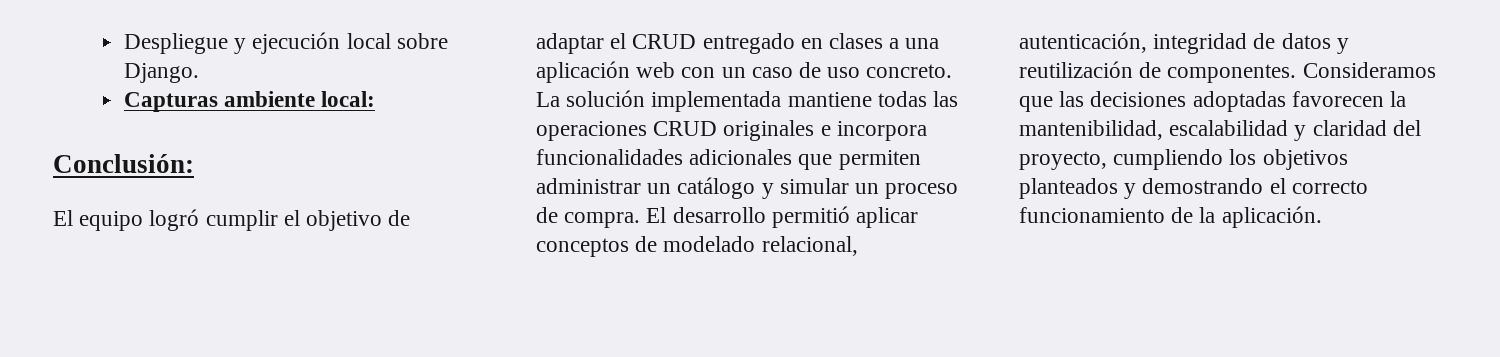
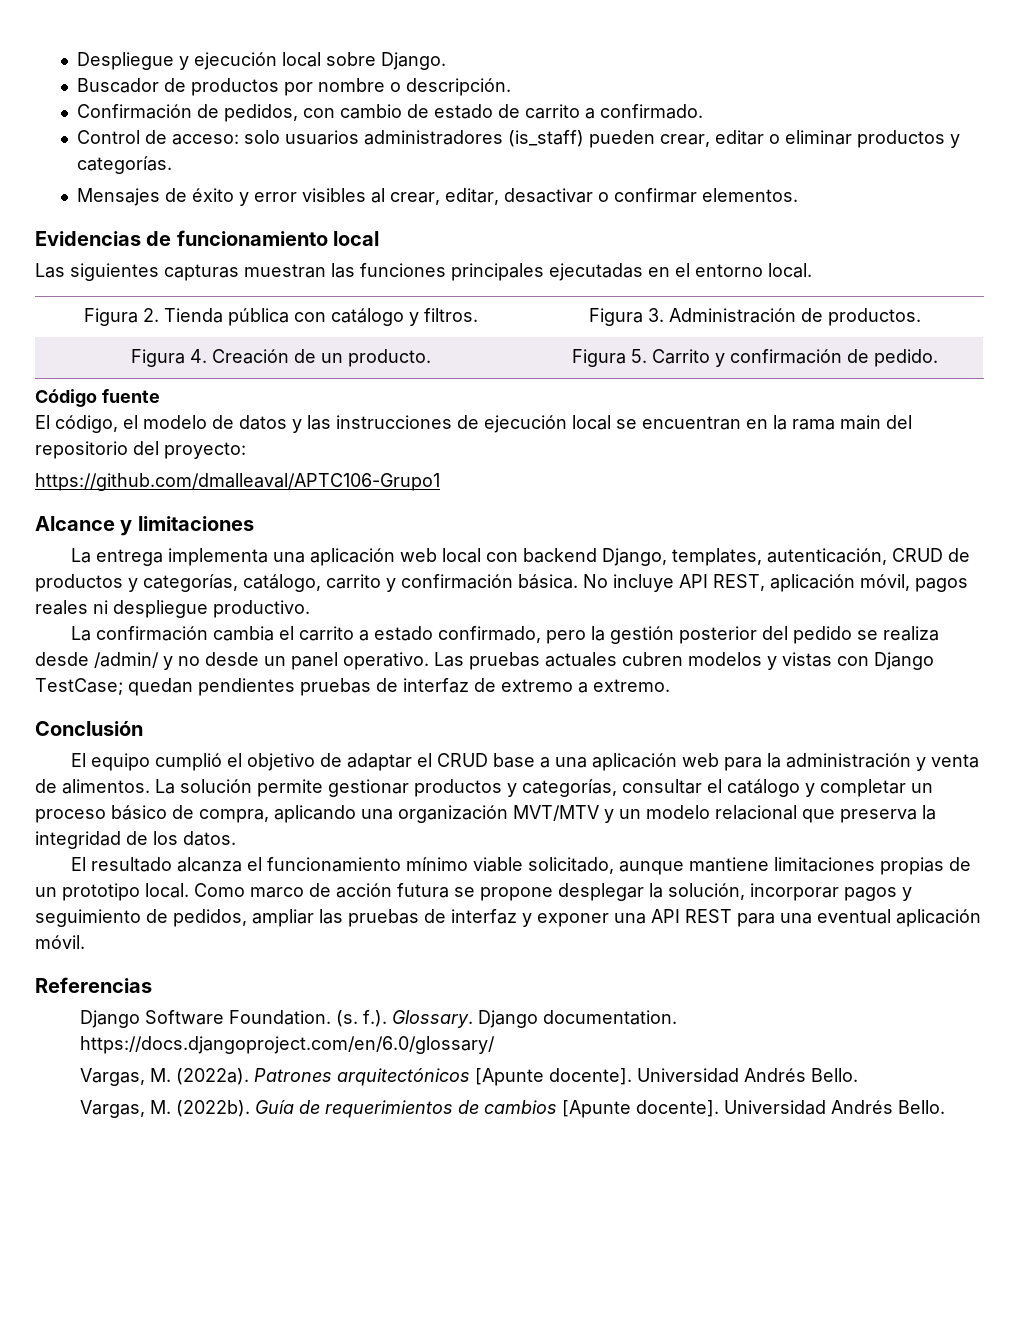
[123,91,376,112] [53,154,194,173] Capturas ambiente local: // Conclusión: -> [77,78,512,96] [77,104,704,122] [77,130,961,148] [77,156,173,174] [77,188,799,206] [35,230,380,246] [35,263,812,281] [83,308,478,326] [588,308,921,326] [130,349,431,367] [571,349,938,367] [35,389,160,407] [35,415,912,433] [35,441,246,459] [35,473,440,491] [35,516,254,536] [70,548,970,566] [35,574,968,592] [35,600,310,618] [70,626,939,644] [35,652,934,670] [35,678,670,696] [35,720,143,736] Buscador de productos por nombre o descripción. // Confirmación de pedidos, con cambio de estado de carrito a confirmado. // Control de acceso: solo usuarios administradores (is_staff) pueden crear, editar o eliminar productos y categorías. // Mensajes de éxito y error visibles al crear, editar, desactivar o confirmar elementos. // Evidencias de funcionamiento local // Las siguientes capturas muestran las funciones principales ejecutadas en el entorno local. // Figura 2. Tienda pública con catálogo y filtros. | Figura 3. Administración de productos. // Figura 4. Creación de un producto. | Figura 5. Carrito y confirmación de pedido. // Código fuente // El código, el modelo de datos y las instrucciones de ejecución local se encuentran en la rama main del repositorio del proyecto: // https://github.com/dmalleaval/APTC106-Grupo1 // Alcance y limitaciones // La entrega implementa una aplicación web local con backend Django, templates, autenticación, CRUD de productos y categorías, catálogo, carrito y confirmación básica. No incluye API REST, aplicación móvil, pagos reales ni despliegue productivo. // La confirmación cambia el carrito a estado confirmado, pero la gestión posterior del pedido se realiza desde /admin/ y no desde un panel operativo. Las pruebas actuales cubren modelos y vistas con Django TestCase; quedan pendientes pruebas de interfaz de extremo a extremo. // Conclusión
[149,209,278,231] logró cumplir -> [154,753,222,771] cumplió
[702,33,884,54] entregado en clases -> [492,753,535,768] base
[681,62,953,78] [536,90,959,112] [536,120,927,141] [536,149,921,170] [536,177,849,199] con un caso de uso concreto. La solución implementada mantiene todas las operaciones CRUD originales e incorpora funcionalidades adicionales que permiten administrar un catálogo y simular -> [723,753,979,771] [35,779,906,797] para la administración y venta de alimentos. La solución permite gestionar productos y categorías, consultar el catálogo y completar
[536,206,919,228] [536,236,858,257] [1019,32,1349,54] [1019,61,1436,83] [1019,91,1407,112] [1019,120,1421,141] [1019,149,1348,170] [1019,178,1368,199] [1019,206,1322,228] de compra. El desarrollo permitió aplicar conceptos de modelado relacional, autenticación, integridad de datos y reutilización de componentes. Consideramos que las decisiones adoptadas favorecen la mantenibilidad, escalabilidad y claridad del proyecto, cumpliendo los objetivos planteados y demostrando el correcto funcionamiento de la aplicación. -> [111,805,936,823] [35,831,236,849] [70,857,971,875] [35,883,912,901] [35,909,981,927] [35,935,85,949] [35,977,152,993] [79,1010,677,1028] [79,1036,495,1054] [79,1068,858,1086] [79,1100,945,1118] básico de compra, aplicando una organización MVT/MTV y un modelo relacional que preserva la integridad de los datos. // El resultado alcanza el funcionamiento mínimo viable solicitado, aunque mantiene limitaciones propias de un prototipo local. Como marco de acción futura se propone desplegar la solución, incorporar pagos y seguimiento de pedidos, ampliar las pruebas de interfaz y exponer una API REST para una eventual aplicación móvil. // Referencias // Django Software Foundation. (s. f.). Glossary. Django documentation. https://docs.djangoproject.com/en/6.0/glossary/ // Vargas, M. (2022a). Patrones arquitectónicos [Apunte docente]. Universidad Andrés Bello. // Vargas, M. (2022b). Guía de requerimientos de cambios [Apunte docente]. Universidad Andrés Bello.

